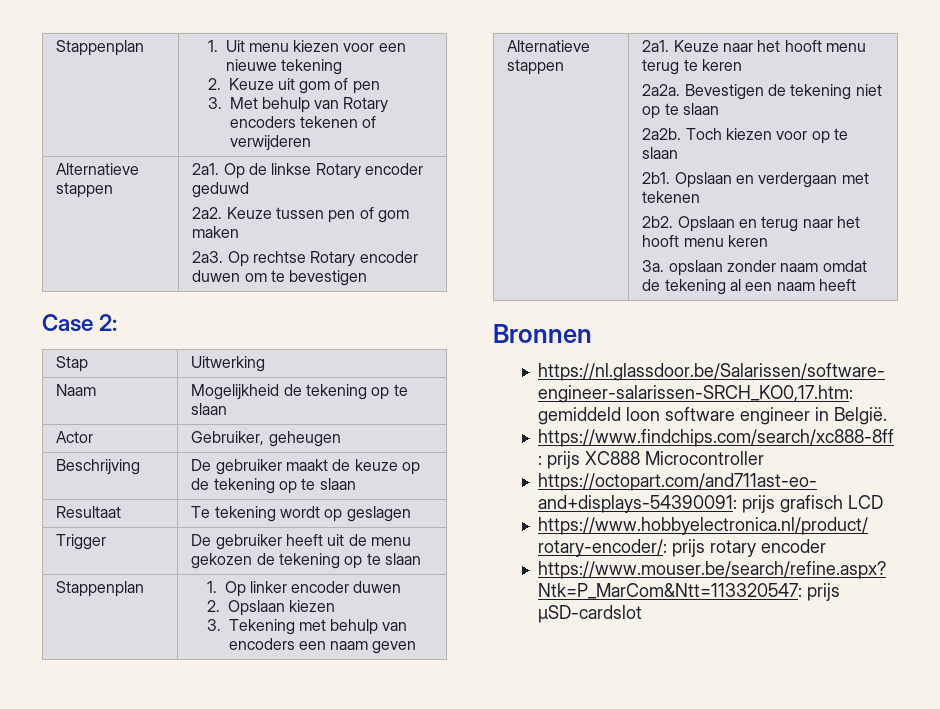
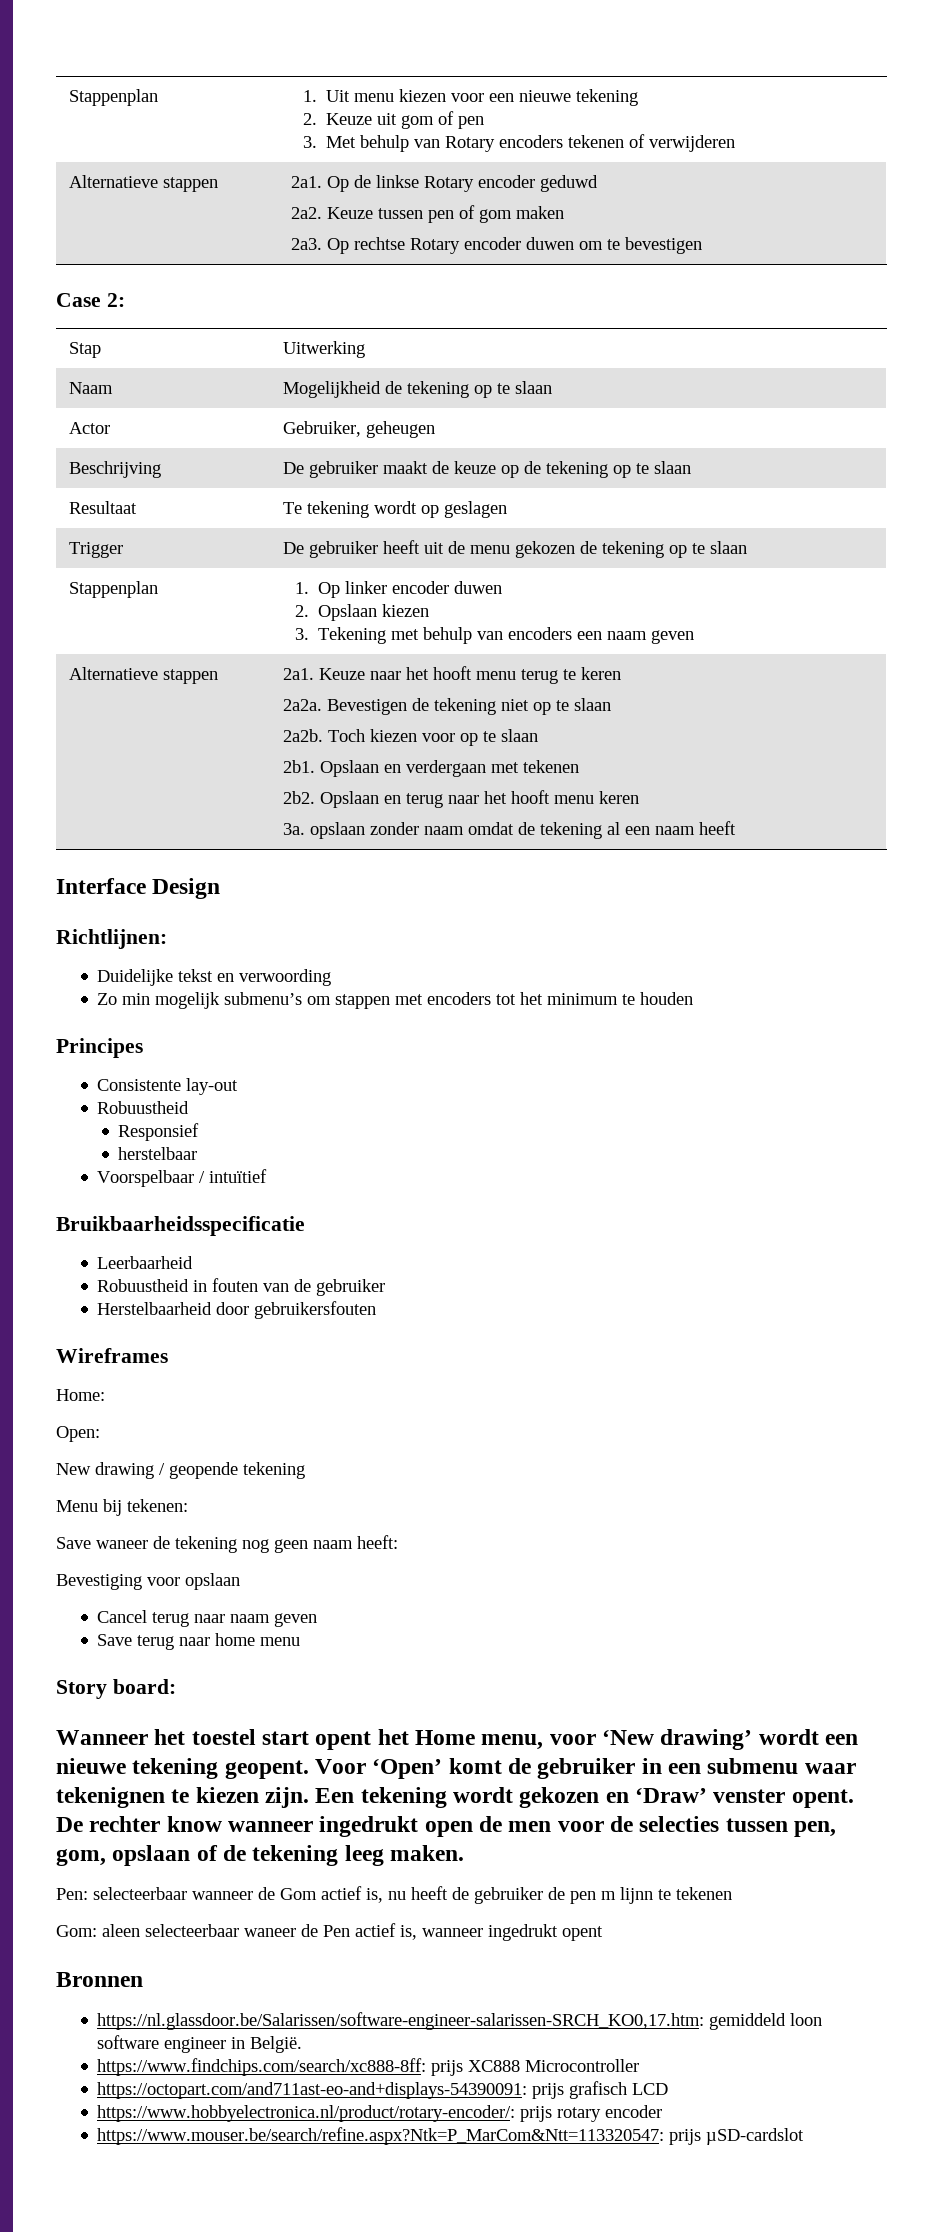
(856, 285) none -> [56,878,221,899] [56,929,167,949] [97,969,332,986] [97,992,694,1009] [56,1038,143,1058] [97,1078,239,1095] [97,1101,190,1114] [118,1123,200,1141] [118,1147,198,1160] [97,1169,268,1187] [56,1216,305,1236] [97,1256,194,1269] [97,1278,386,1296] [97,1301,377,1319] [56,1348,168,1363] [56,1389,105,1401] [56,1426,100,1442] [56,1462,305,1479] [56,1499,188,1516] [56,1535,398,1553] [56,1573,240,1590] [97,1610,318,1627] [97,1633,301,1650] [56,1679,176,1699] [56,1729,859,1750] [56,1758,856,1779] [56,1787,854,1808] [56,1816,837,1837] [56,1845,465,1866] [56,1886,732,1904] [56,1923,603,1941] // Interface Design // Richtlijnen: // Duidelijke tekst en verwoording // Zo min mogelijk submenu’s om stappen met encoders tot het minimum te houden // Principes // Consistente lay-out // Robuustheid // Responsief // herstelbaar // Voorspelbaar / intuïtief // Bruikbaarheidsspecificatie // Leerbaarheid // Robuustheid in fouten van de gebruiker // Herstelbaarheid door gebruikersfouten // Wireframes // Home: // Open: // New drawing / geopende tekening // Menu bij tekenen: // Save waneer de tekening nog geen naam heeft: // Bevestiging voor opslaan // Cancel terug naar naam geven // Save terug naar home menu // Story board: // Wanneer het toestel start opent het Home menu, voor ‘New drawing’ wordt een nieuwe tekening geopent. Voor ‘Open’ komt de gebruiker in een submenu waar tekenignen te kiezen zijn. Een tekening wordt gekozen en ‘Draw’ venster opent. De rechter know wanneer ingedrukt open de men voor de selecties tussen pen, gom, opslaan of de tekening leeg maken. // Pen: selecteerbaar wanneer de Gom actief is, nu heeft de gebruiker de pen m lijnn te tekenen // Gom: aleen selecteerbaar waneer de Pen actief is, wanneer ingedrukt opent

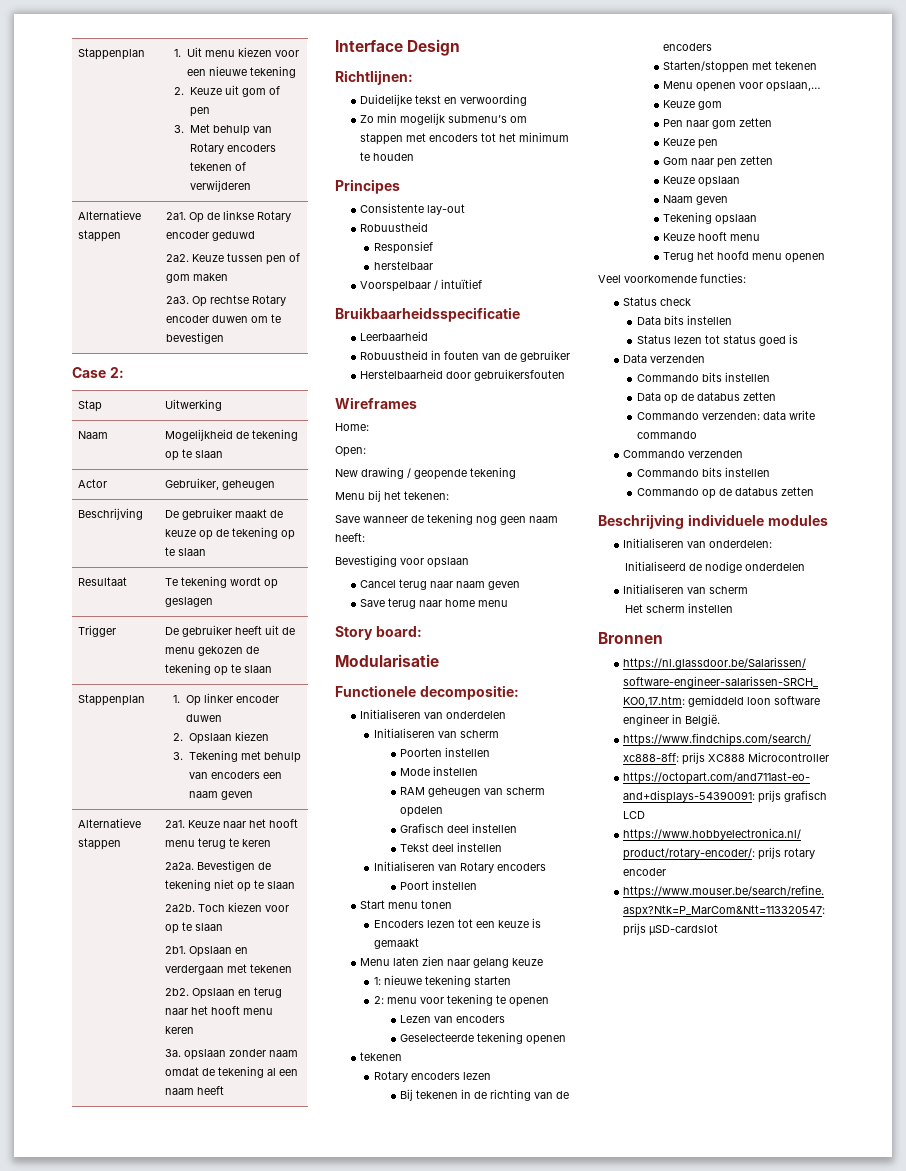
(122, 1507) none -> [384,491,401,500] het
[96,1540,148,1549] waneer -> [363,516,408,523] wanneer
[56,1729,859,1750] [56,1758,856,1779] [56,1787,854,1808] [56,1816,837,1837] [56,1845,465,1866] [56,1886,732,1904] [56,1923,603,1941] Wanneer het toestel start opent het Home menu, voor ‘New drawing’ wordt een nieuwe tekening geopent. Voor ‘Open’ komt de gebruiker in een submenu waar tekenignen te kiezen zijn. Een tekening wordt gekozen en ‘Draw’ venster opent. De rechter know wanneer ingedrukt open de men voor de selecties tussen pen, gom, opslaan of de tekening leeg maken. // Pen: selecteerbaar wanneer de Gom actief is, nu heeft de gebruiker de pen m lijnn te tekenen // Gom: aleen selecteerbaar waneer de Pen actief is, wanneer ingedrukt opent -> [335,654,439,667] [335,685,519,700] [360,709,507,719] [373,728,499,738] [400,747,491,757] [400,766,479,776] [400,787,546,797] [400,806,444,817] [400,823,518,833] [400,842,503,852] [373,861,546,873] [400,880,478,890] [360,900,453,909] [373,918,541,928] [373,938,419,949] [360,956,544,968] [373,975,511,987] [373,994,549,1007] [400,1015,506,1023] [400,1032,567,1045] [360,1052,403,1061] [373,1071,491,1082] [400,1089,570,1101] [663,43,713,51] [663,61,818,73] [663,81,822,92] [663,100,723,110] [663,118,773,129] [663,138,719,149] [663,156,774,168] [663,176,741,187] [663,195,729,205] [663,212,758,225] [663,232,761,241] [663,251,826,263] [598,273,746,283] [623,297,692,306] [636,315,732,325] [636,334,798,346] [623,354,706,363] [636,372,770,382] [636,392,776,404] [636,410,815,420] [636,431,697,439] [623,450,744,458] [636,467,770,477] [636,487,814,499] [598,514,828,529] [623,538,773,548] [624,561,805,573] [623,584,749,594] [624,603,733,613] Modularisatie // Functionele decompositie: // Initialiseren van onderdelen // Initialiseren van scherm // Poorten instellen // Mode instellen // RAM geheugen van scherm opdelen // Grafisch deel instellen // Tekst deel instellen // Initialiseren van Rotary encoders // Poort instellen // Start menu tonen // Encoders lezen tot een keuze is gemaakt // Menu laten zien naar gelang keuze // 1: nieuwe tekening starten // 2: menu voor tekening te openen // Lezen van encoders // Geselecteerde tekening openen // tekenen // Rotary encoders lezen // Bij tekenen in de richting van de encoders // Starten/stoppen met tekenen // Menu openen voor opslaan,… // Keuze gom // Pen naar gom zetten // Keuze pen // Gom naar pen zetten // Keuze opslaan // Naam geven // Tekening opslaan // Keuze hooft menu // Terug het hoofd menu openen // Veel voorkomende functies: // Status check // Data bits instellen // Status lezen tot status goed is // Data verzenden // Commando bits instellen // Data op de databus zetten // Commando verzenden: data write commando // Commando verzenden // Commando bits instellen // Commando op de databus zetten // Beschrijving individuele modules // Initialiseren van onderdelen: // Initialiseerd de nodige onderdelen // Initialiseren van scherm // Het scherm instellen

